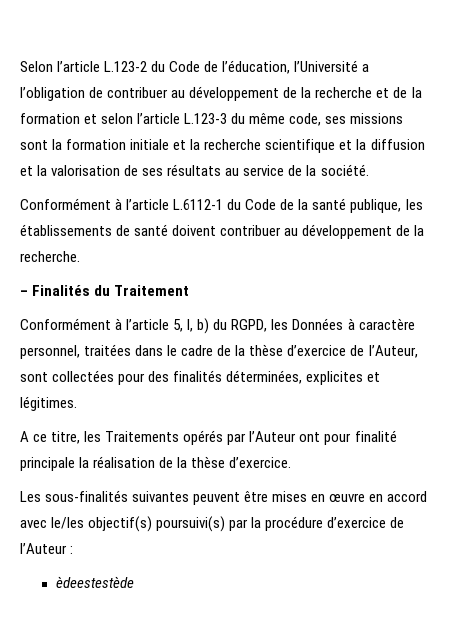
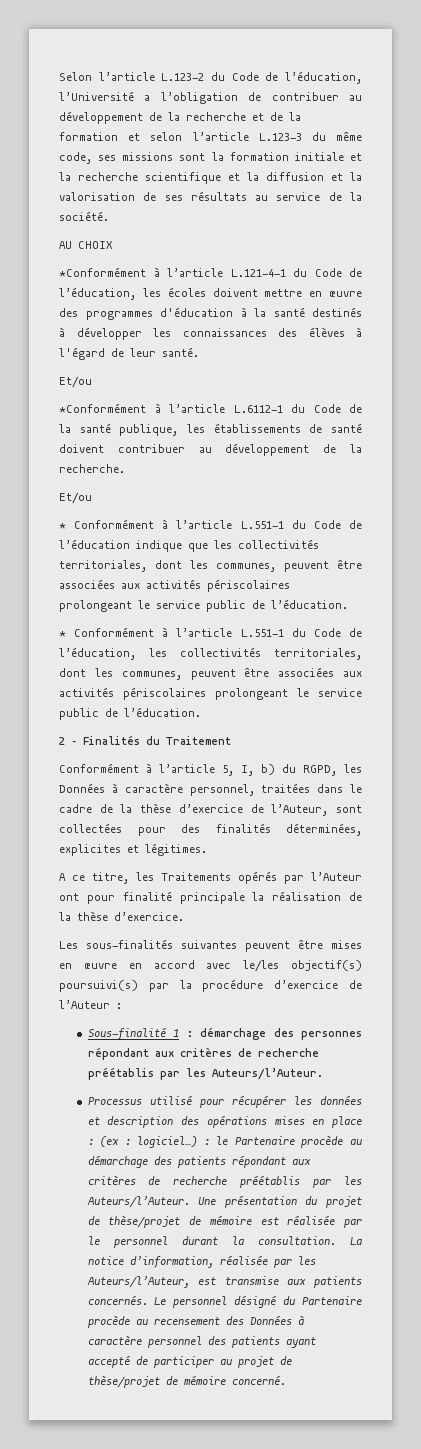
[20,198,111,210] Conformément -> [59,241,113,249] [59,267,362,277] [59,287,362,300] [59,307,362,320] [59,327,362,340] [59,347,199,360] [59,376,92,388] [59,403,146,413] AU CHOIX // *Conformément à l’article L.121-4-1 du Code de l’éducation, les écoles doivent mettre en œuvre des programmes d'éducation à la santé destinés à développer les connaissances des élèves à l'égard de leur santé. // Et/ou // *Conformément
(80, 256) none -> [59,492,92,504] [59,519,362,529] [59,539,319,552] [59,559,362,572] [59,579,290,592] [59,599,348,612] [59,627,362,637] [59,647,362,660] [59,667,362,680] [59,687,362,700] [59,707,201,720] [59,737,65,745] Et/ou // * Conformément à l’article L.551-1 du Code de l’éducation indique que les collectivités territoriales, dont les communes, peuvent être associées aux activités périscolaires prolongeant le service public de l’éducation. // * Conformément à l’article L.551-1 du Code de l’éducation, les collectivités territoriales, dont les communes, peuvent être associées aux activités périscolaires prolongeant le service public de l’éducation. // 2
[55,576,134,588] èdeestestède -> [87,1027,362,1040] [87,1047,319,1060] [87,1067,323,1080] [87,1095,362,1108] [87,1115,363,1128] [87,1135,362,1148] [87,1155,311,1168] [87,1175,362,1188] [86,1195,362,1208] [87,1215,363,1228] [87,1236,362,1248] [87,1255,316,1268] [86,1276,362,1288] [87,1295,362,1308] [87,1315,304,1328] [87,1335,316,1348] [87,1355,292,1368] [87,1375,286,1388] Sous-finalité 1 : démarchage des personnes répondant aux critères de recherche préétablis par les Auteurs/l’Auteur. // Processus utilisé pour récupérer les données et description des opérations mises en place : (ex : logiciel…) : le Partenaire procède au démarchage des patients répondant aux critères de recherche préétablis par les Auteurs/l’Auteur. Une présentation du projet de thèse/projet de mémoire est réalisée par le personnel durant la consultation. La notice d’information, réalisée par les Auteurs/l’Auteur, est transmise aux patients concernés. Le personnel désigné du Partenaire procède au recensement des Données à caractère personnel des patients ayant accepté de participer au projet de thèse/projet de mémoire concerné.

